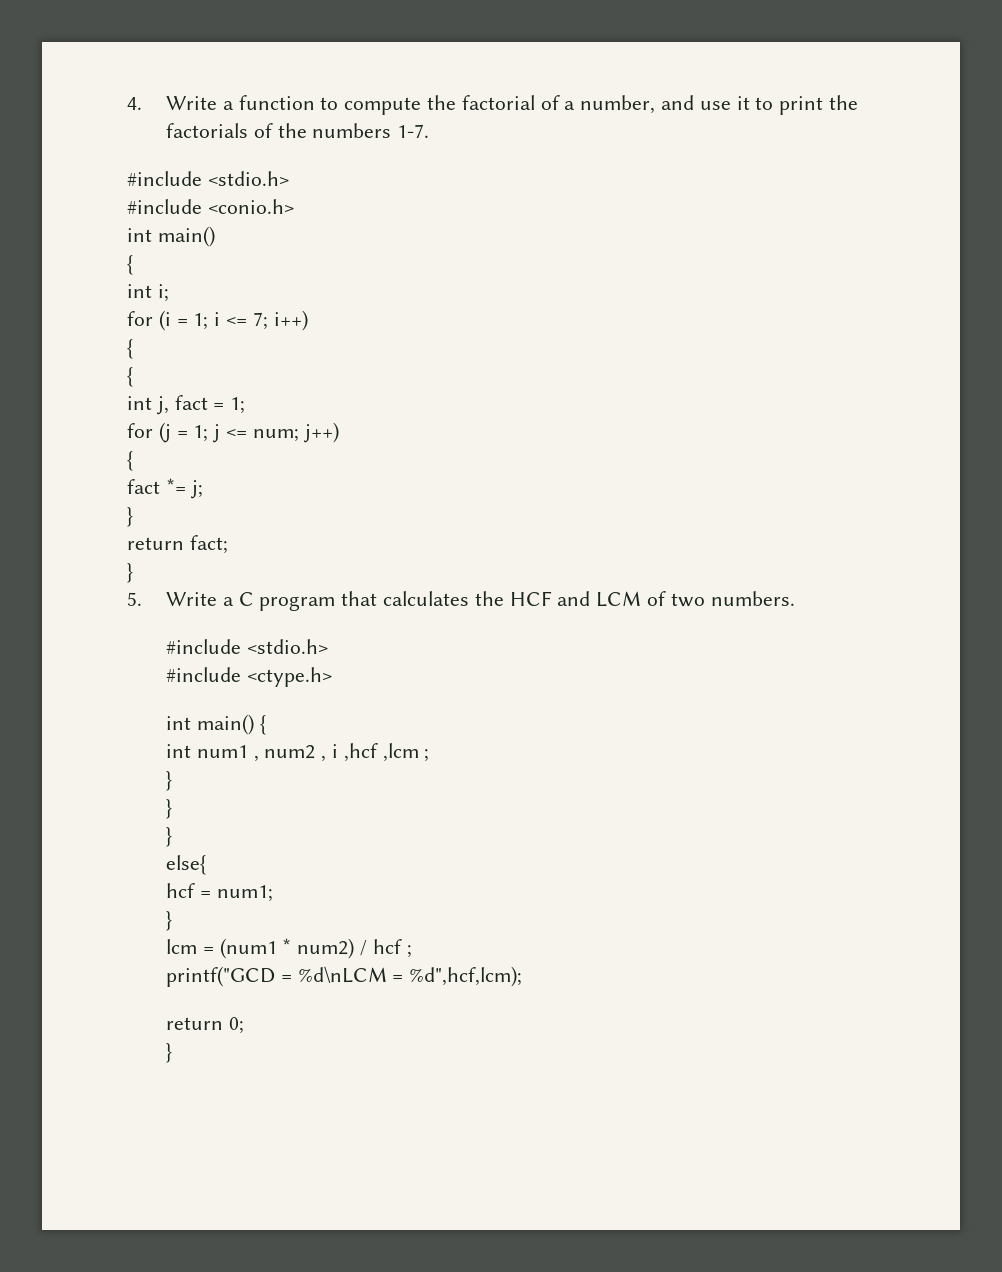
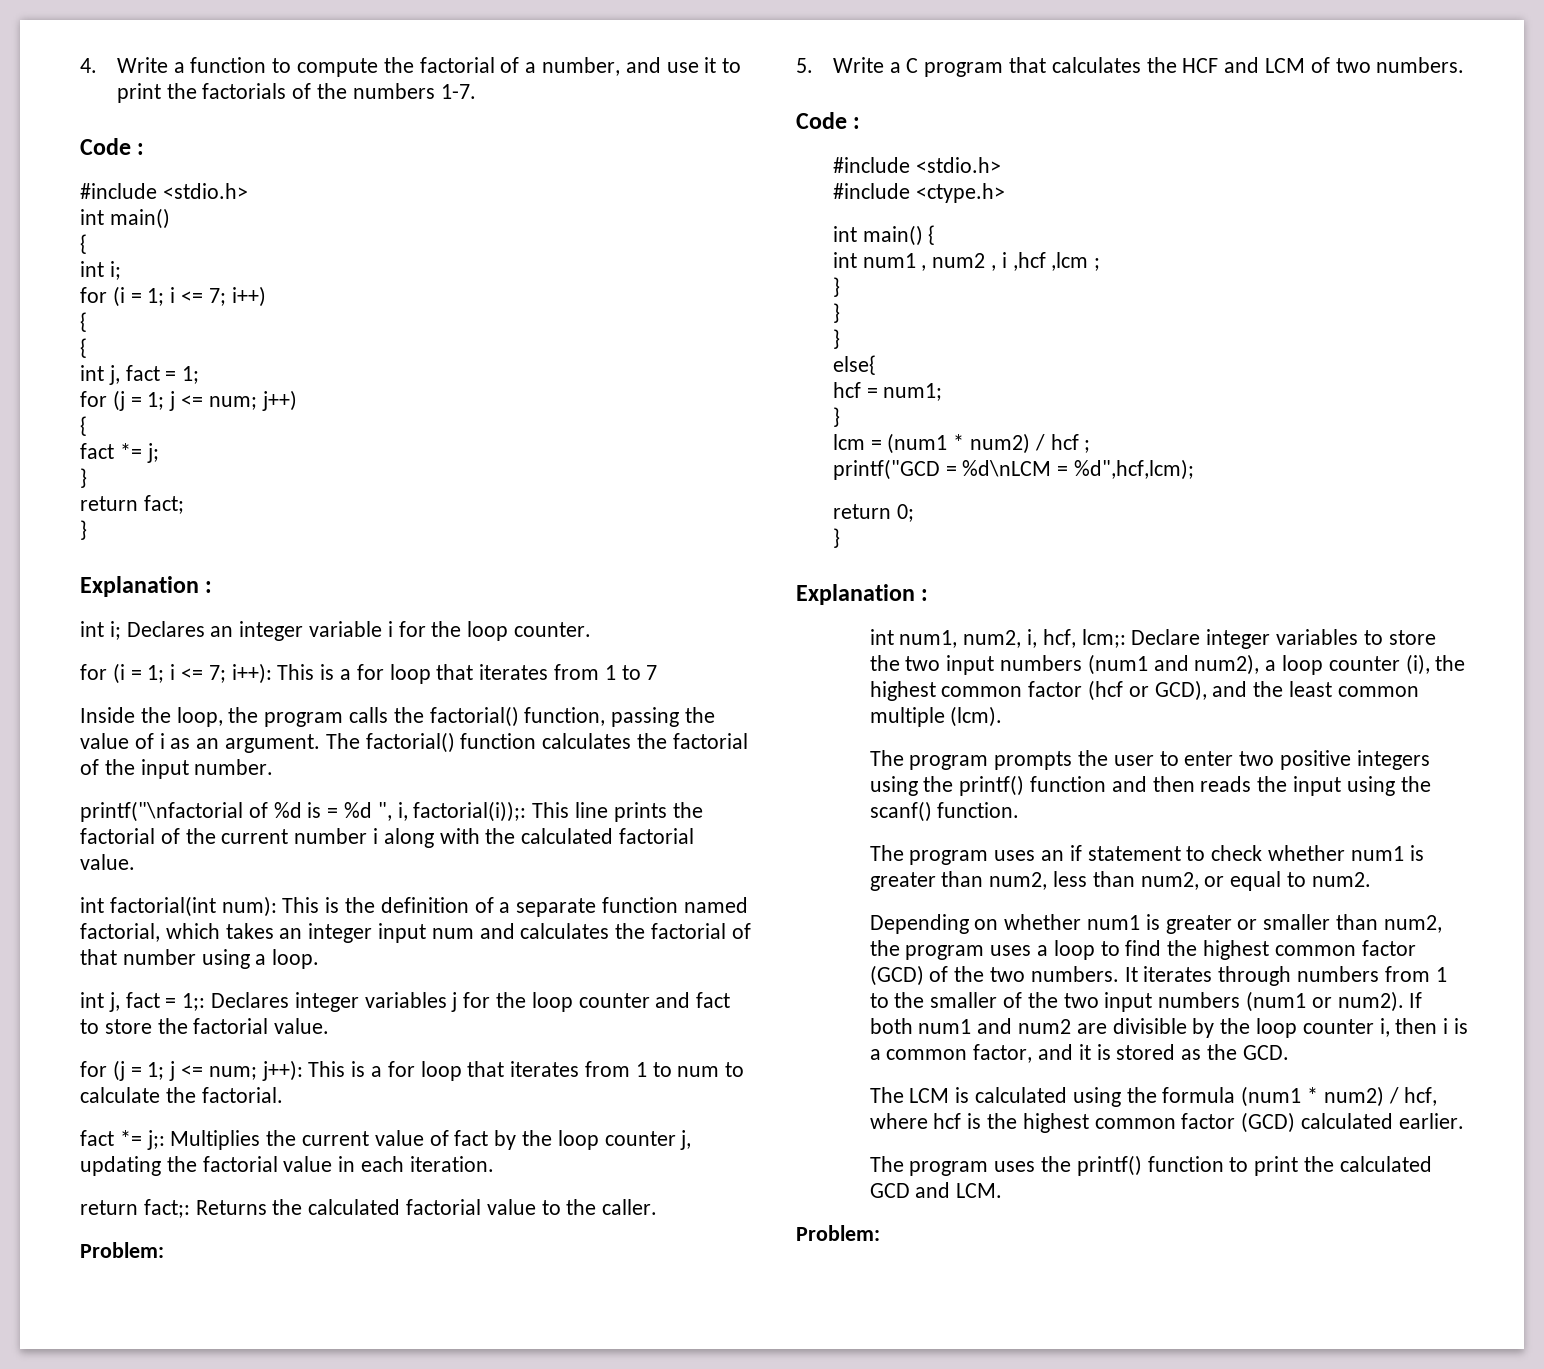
[127,171,289,186] [127,199,294,214] // #include <stdio.h> // #include <conio.h> -> [80,138,145,155] [80,183,248,199] // Code : // #include <stdio.h>
(133, 573) none -> [80,576,213,597] [80,621,592,641] [80,663,658,684] [80,706,716,727] [80,732,748,753] [80,759,274,779] [80,801,703,822] [80,828,695,848] [80,854,135,870] [80,896,748,917] [80,923,751,943] [80,949,320,969] [80,992,731,1012] [80,1018,330,1034] [80,1060,745,1081] [80,1087,283,1103] [80,1130,692,1150] [80,1156,494,1176] [80,1199,658,1218] [80,1242,164,1258] // Explanation : // int i; Declares an integer variable i for the loop counter. // for (i = 1; i <= 7; i++): This is a for loop that iterates from 1 to 7 // Inside the loop, the program calls the factorial() function, passing the value of i as an argument. The factorial() function calculates the factorial of the input number. // printf("\nfactorial of %d is = %d ", i, factorial(i));: This line prints the factorial of the current number i along with the calculated factorial value. // int factorial(int num): This is the definition of a separate function named factorial, which takes an integer input num and calculates the factorial of that number using a loop. // int j, fact = 1;: Declares integer variables j for the loop counter and fact to store the factorial value. // for (j = 1; j <= num; j++): This is a for loop that iterates from 1 to num to calculate the factorial. // fact *= j;: Multiplies the current value of fact by the loop counter j, updating the factorial value in each iteration. // return fact;: Returns the calculated factorial value to the caller. // Problem:
(795, 598) none -> [796,112,861,129] // Code :
(172, 1053) none -> [796,584,929,605] [869,629,1436,649] [869,654,1466,675] [869,680,1419,701] [869,706,1003,727] [869,750,1430,770] [869,775,1431,796] [869,801,1020,822] [869,845,1424,865] [869,871,1371,891] [869,914,1442,934] [869,940,1416,960] [869,965,1447,986] [869,991,1423,1012] [869,1018,1468,1038] [869,1044,1289,1063] [869,1086,1438,1107] [869,1112,1464,1133] [869,1155,1432,1176] [869,1182,1003,1198] [796,1225,880,1241] // Explanation : // int num1, num2, i, hcf, lcm;: Declare integer variables to store the two input numbers (num1 and num2), a loop counter (i), the highest common factor (hcf or GCD), and the least common multiple (lcm). // The program prompts the user to enter two positive integers using the printf() function and then reads the input using the scanf() function. // The program uses an if statement to check whether num1 is greater than num2, less than num2, or equal to num2. // Depending on whether num1 is greater or smaller than num2, the program uses a loop to find the highest common factor (GCD) of the two numbers. It iterates through numbers from 1 to the smaller of the two input numbers (num1 or num2). If both num1 and num2 are divisible by the loop counter i, then i is a common factor, and it is stored as the GCD. // The LCM is calculated using the formula (num1 * num2) / hcf, where hcf is the highest common factor (GCD) calculated earlier. // The program uses the printf() function to print the calculated GCD and LCM. // Problem:

